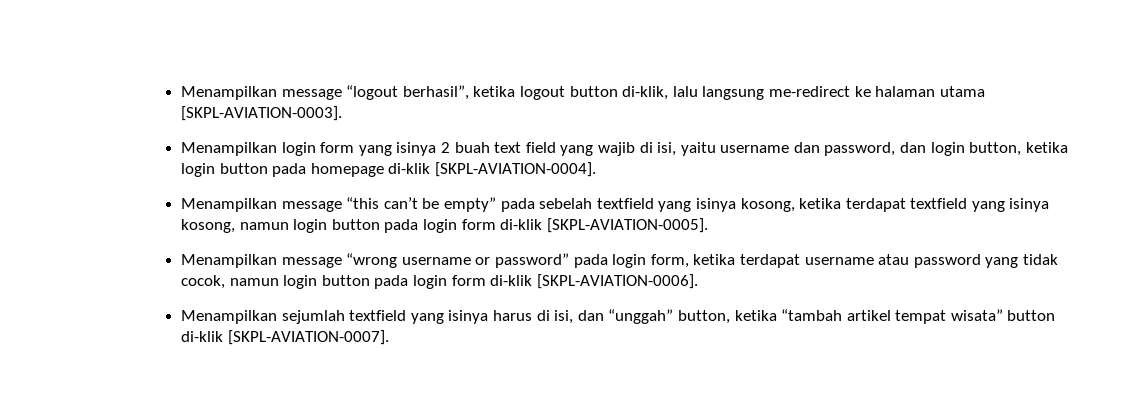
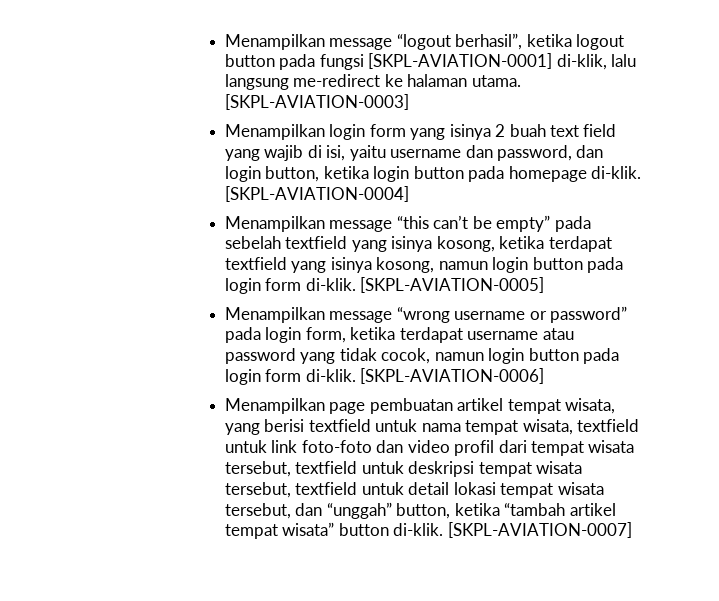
(618, 91) none -> [279,53,553,70] pada fungsi [SKPL-AVIATION-0001]
[939,86,985,97] [181,106,343,121] utama [SKPL-AVIATION-0003]. -> [471,75,521,87] [224,94,409,110] utama. [SKPL-AVIATION-0003]
[388,162,596,177] di-klik [SKPL-AVIATION-0004]. -> [591,166,642,179] [224,186,409,202] di-klik. [SKPL-AVIATION-0004]
[500,218,708,233] di-klik [SKPL-AVIATION-0005]. -> [305,277,545,293] di-klik. [SKPL-AVIATION-0005]
[490,274,698,289] [181,310,574,324] di-klik [SKPL-AVIATION-0006]. // Menampilkan sejumlah textfield yang isinya harus di isi, -> [305,368,545,384] [224,398,616,414] [224,419,640,435] [224,440,635,456] [224,461,583,477] [224,482,604,498] [224,503,291,519] di-klik. [SKPL-AVIATION-0006] // Menampilkan page pembuatan artikel tempat wisata, yang berisi textfield untuk nama tempat wisata, textfield untuk link foto-foto dan video profil dari tempat wisata tersebut, textfield untuk deskripsi tempat wisata tersebut, textfield untuk detail lokasi tempat wisata tersebut,
[181,330,389,345] di-klik [SKPL-AVIATION-0007]. -> [393,522,632,538] di-klik. [SKPL-AVIATION-0007]

